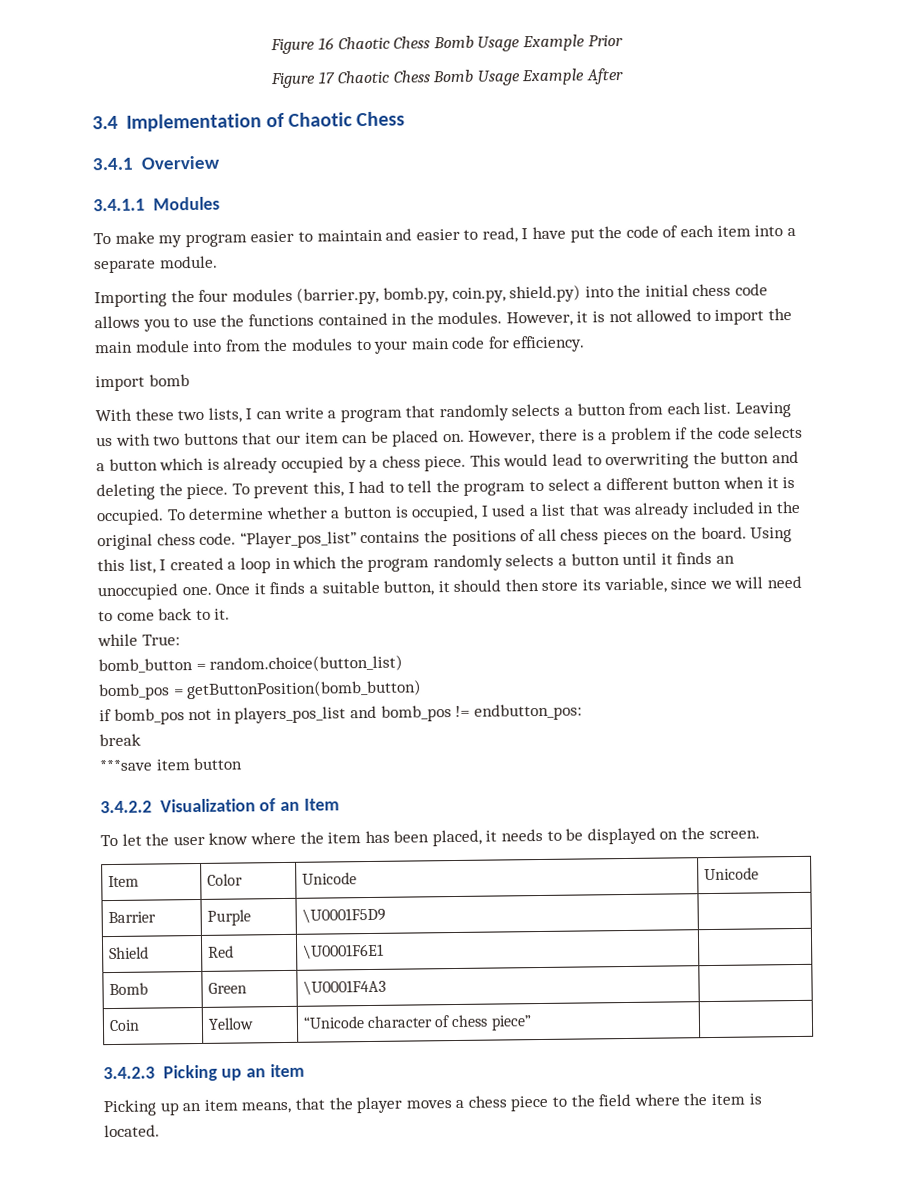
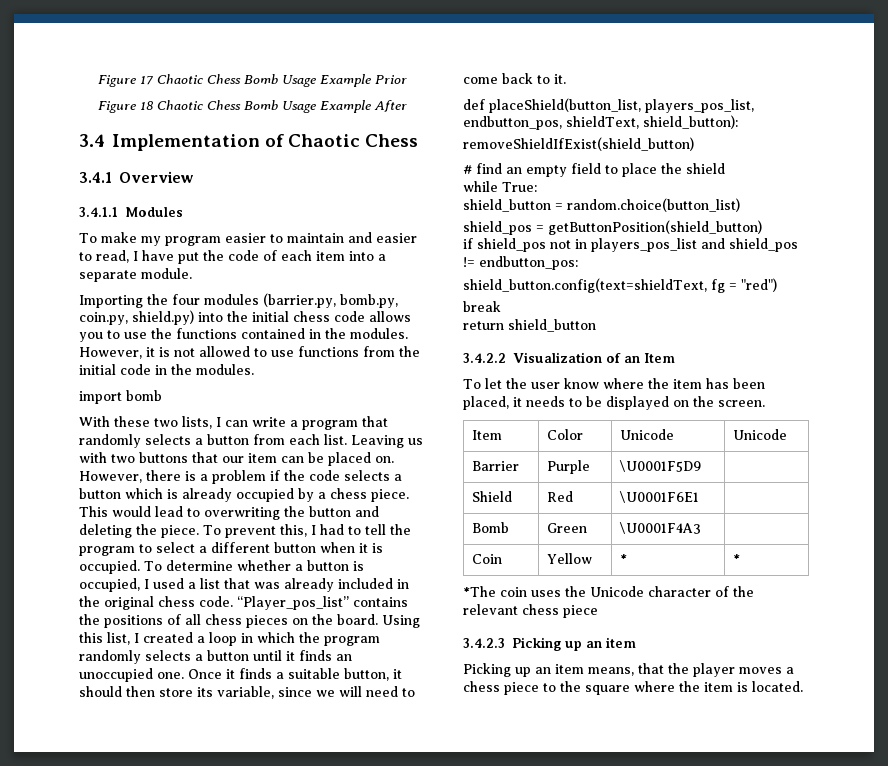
[270,37,335,55] Figure 16 -> [97,75,154,87] Figure 17
[317,71,335,84] 17 -> [139,101,153,110] 18
[714,308,793,325] [94,335,586,354] import the main module into from the modules to your main code for efficiency. -> [271,346,420,357] [79,364,254,375] use functions from the initial code in the modules.
(231, 614) none -> [463,98,754,113] [463,115,738,130] [463,137,694,151] [463,163,725,177] // def placeShield(button_list, players_pos_list, endbutton_pos, shieldText, shield_button): // removeShieldIfExist(shield_button) // # find an empty field to place the shield
[98,658,193,674] bomb_button -> [463,199,551,212] shield_button
[98,679,423,701] [99,708,185,725] bomb_pos = getButtonPosition(bomb_button) // if bomb_pos -> [463,220,762,235] [463,238,546,252] shield_pos = getButtonPosition(shield_button) // if shield_pos
[380,705,452,722] bomb_pos -> [729,238,798,252] shield_pos
[99,733,141,747] [99,757,243,772] break // ***save item button -> [463,278,777,293] [463,301,501,312] [463,319,596,332] shield_button.config(text=shieldText, fg = "red") // break // return shield_button
[302,1014,532,1031] “Unicode character of chess piece” | -> [620,554,628,564] [733,554,741,564] [463,586,754,597] [463,604,598,618] * | * // *The coin uses the Unicode character of the relevant chess piece
[598,1093,632,1107] field -> [585,685,630,695] square

